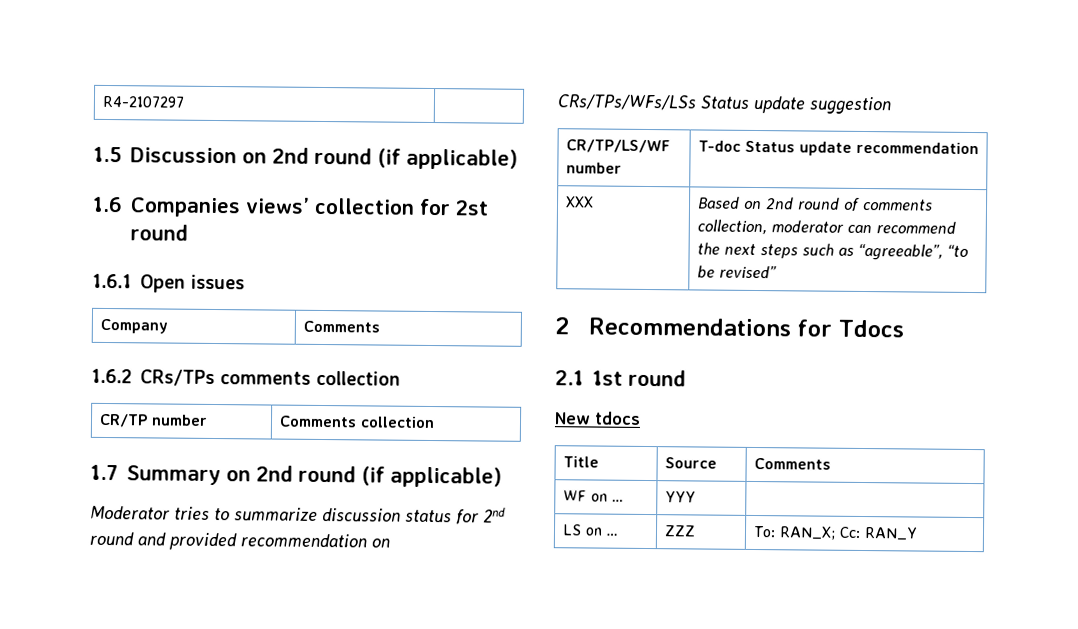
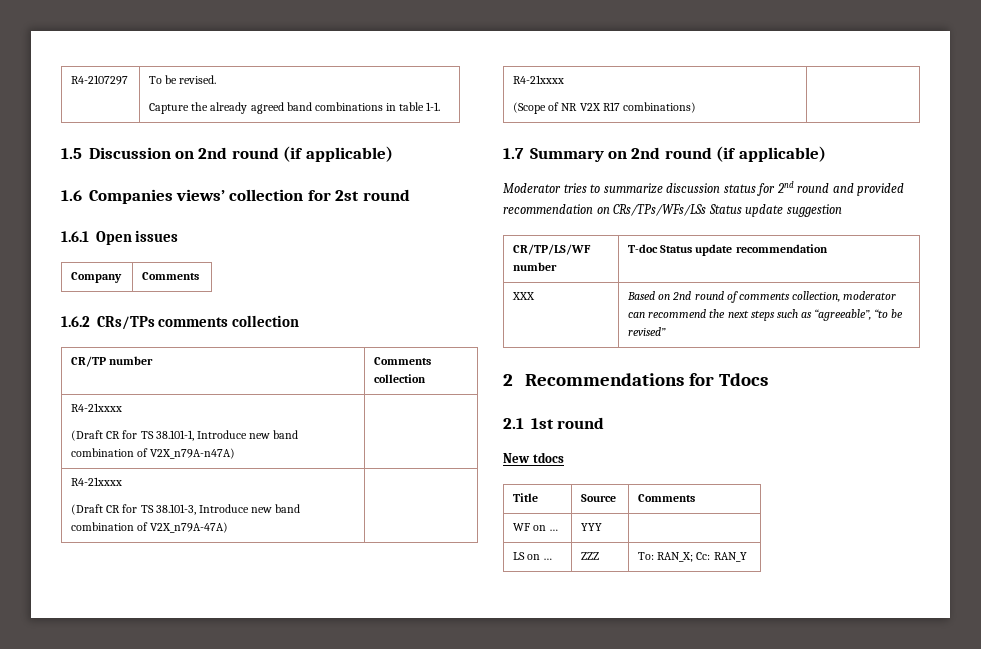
(184, 101) none -> [149,75,217,84] [149,102,441,114] To be revised. // Capture the already agreed band combinations in table 1-1.
(435, 422) none -> [71,403,123,412] [71,430,299,441] [71,448,236,459] [71,477,123,486] [71,504,301,515] [71,522,229,533] [513,75,565,84] [513,102,696,114] // R4-21xxxx // (Draft CR for TS 38.101-1, Introduce new band combination of V2X_n79A-n47A) | // R4-21xxxx // (Draft CR for TS 38.101-3, Introduce new band combination of V2X_n79A-47A) | // R4-21xxxx // (Scope of NR V2X R17 combinations) |

